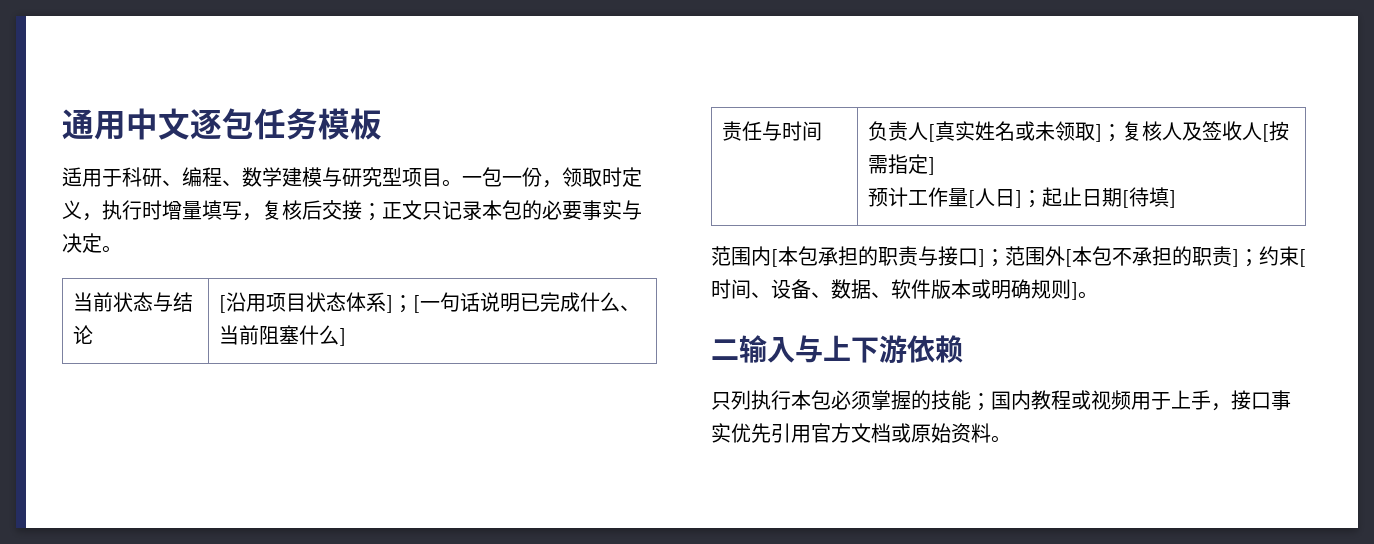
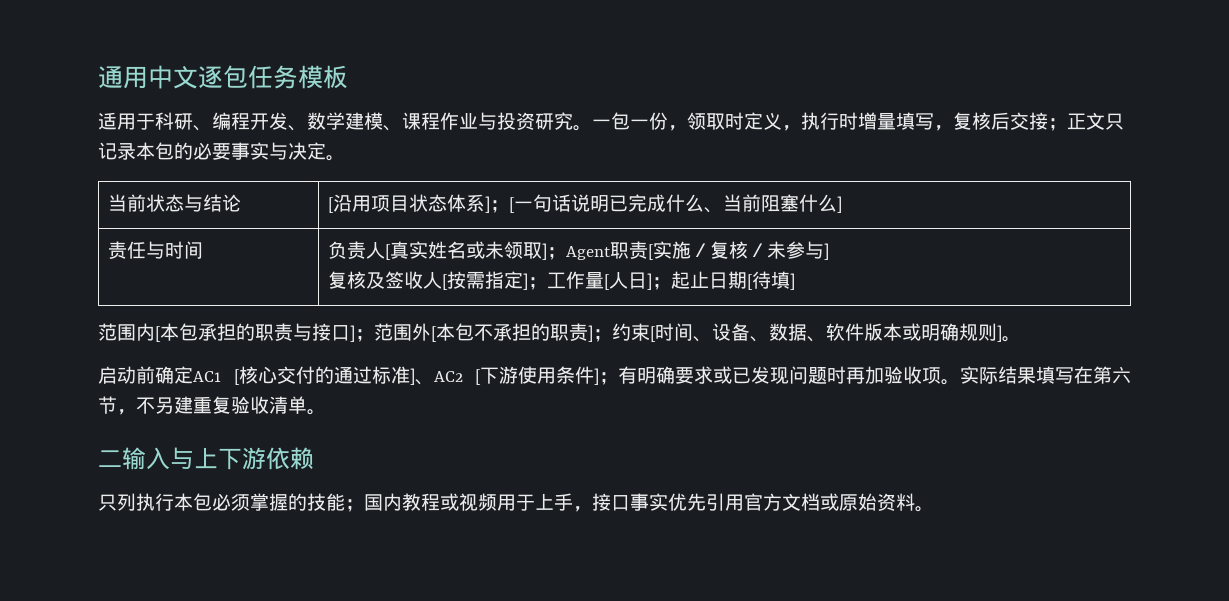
(222, 177) none -> [250,112,288,130] 开发
[322,167,442,187] 与研究型项目 -> [383,112,573,131] 、课程作业与投资研究
[1121,121,1182,141] 复核人 -> [565,241,829,260] [327,271,366,289] Agent职责[实施／复核／未参与] // 复核
[867,187,908,207] // 预计 -> [527,277,547,290] ；
(1098, 295) none -> [98,366,1131,385] [98,396,326,415] // 启动前确定AC1 [核心交付的通过标准]、AC2 [下游使用条件]；有明确要求或已发现问题时再加验收项。实际结果填写在第六节，不另建重复验收清单。

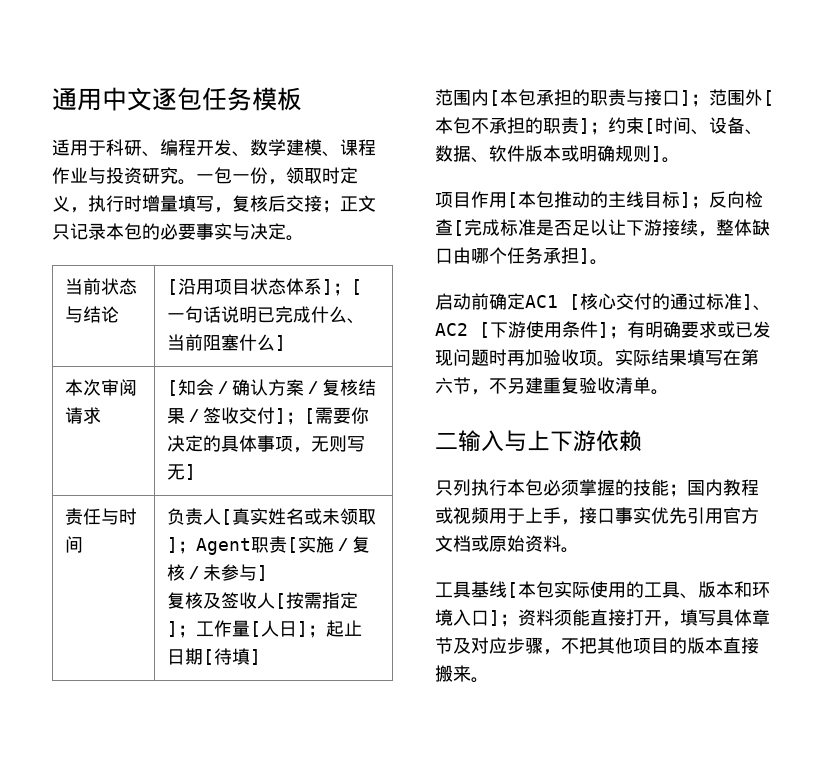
(842, 204) none -> [65,379,138,396] [65,407,102,424] [167,379,377,396] [167,407,370,425] [167,435,366,453] [167,464,197,480] // 本次审阅请求 | [知会／确认方案／复核结果／签收交付]；[需要你决定的具体事项，无则写无]
(1021, 339) none -> [435,191,763,209] [435,219,770,237] [435,247,608,265] // 项目作用[本包推动的主线目标]；反向检查[完成标准是否足以让下游接续，整体缺口由哪个任务承担]。
(934, 509) none -> [435,581,770,599] [435,609,770,627] [435,637,759,655] [435,665,489,683] // 工具基线[本包实际使用的工具、版本和环境入口]；资料须能直接打开，填写具体章节及对应步骤，不把其他项目的版本直接搬来。

